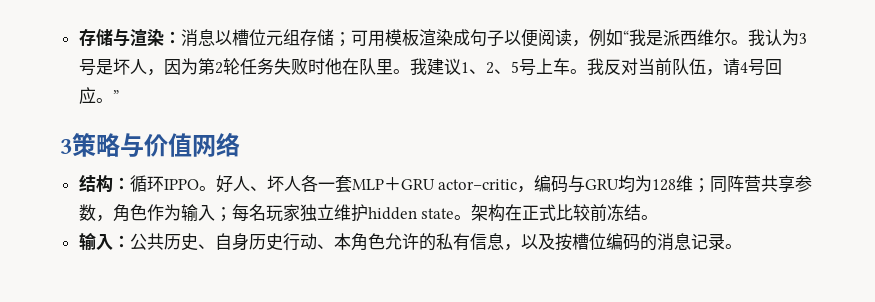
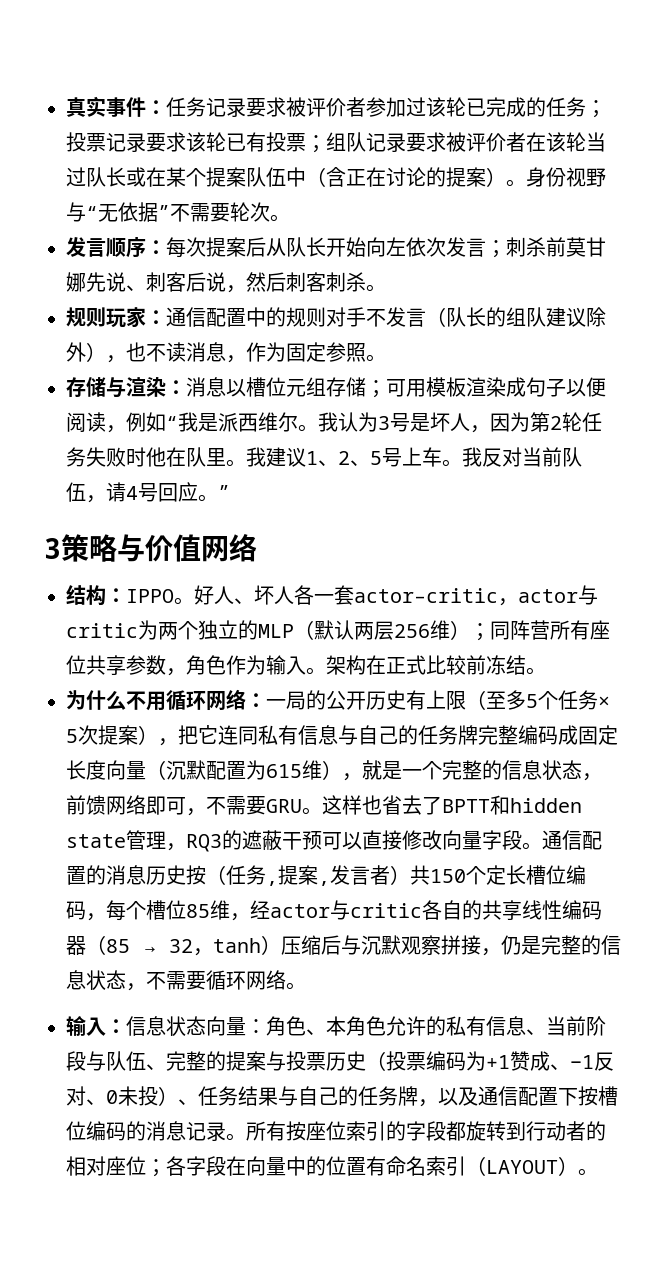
(78, 37) none -> [66,96,606,118] [66,132,606,153] [66,167,606,187] [66,202,290,222] [66,237,606,258] [66,272,386,293] [66,307,606,328] [66,342,386,363] 真实事件：任务记录要求被评价者参加过该轮已完成的任务；投票记录要求该轮已有投票；组队记录要求被评价者在该轮当过队长或在某个提案队伍中（含正在讨论的提案）。身份视野与“无依据”不需要轮次。 // 发言顺序：每次提案后从队长开始向左依次发言；刺杀前莫甘娜先说、刺客后说，然后刺客刺杀。 // 规则玩家：通信配置中的规则对手不发言（队长的组队建议除外），也不读消息，作为固定参照。 //
[129,175,164,192] 循环 -> (126, 595) none
[351,175,762,193] MLP＋GRU actor–critic，编码与GRU均为128维；同阵营 -> [354,585,598,606] [66,620,610,641] [66,655,86,675] actor–critic，actor与critic为两个独立的MLP（默认两层256维）；同阵营所有座位
[214,204,455,222] ；每名玩家独立维护hidden state -> (306, 665) none
[78,232,317,251] 输入：公共历史、自身历史行动 -> [66,689,610,711] [66,725,618,746] [66,760,602,781] [66,795,582,816] [66,830,602,852] [66,865,586,886] [66,900,602,921] [66,935,621,956] [66,970,306,991] [66,1016,306,1036] 为什么不用循环网络：一局的公开历史有上限（至多5个任务× 5次提案），把它连同私有信息与自己的任务牌完整编码成固定长度向量（沉默配置为615维），就是一个完整的信息状态，前馈网络即可，不需要GRU。这样也省去了BPTT和hidden state管理，RQ3的遮蔽干预可以直接修改向量字段。通信配置的消息历史按（任务,提案,发言者）共150个定长槽位编码，每个槽位85维，经actor与critic各自的共享线性编码器（85 → 32，tanh）压缩后与沉默观察拼接，仍是完整的信息状态，不需要循环网络。 // 输入：信息状态向量：角色
[503,233,555,251] ，以及 -> [526,1016,606,1036] [66,1051,614,1071] [66,1086,578,1107] 、当前阶段与队伍、完整的提案与投票历史（投票编码为+1赞成、−1反对、0未投）、任务结果与自己的任务牌，以及通信配置下
(742, 246) none -> [246,1121,606,1141] [66,1156,598,1177] 所有按座位索引的字段都旋转到行动者的相对座位；各字段在向量中的位置有命名索引（LAYOUT）。

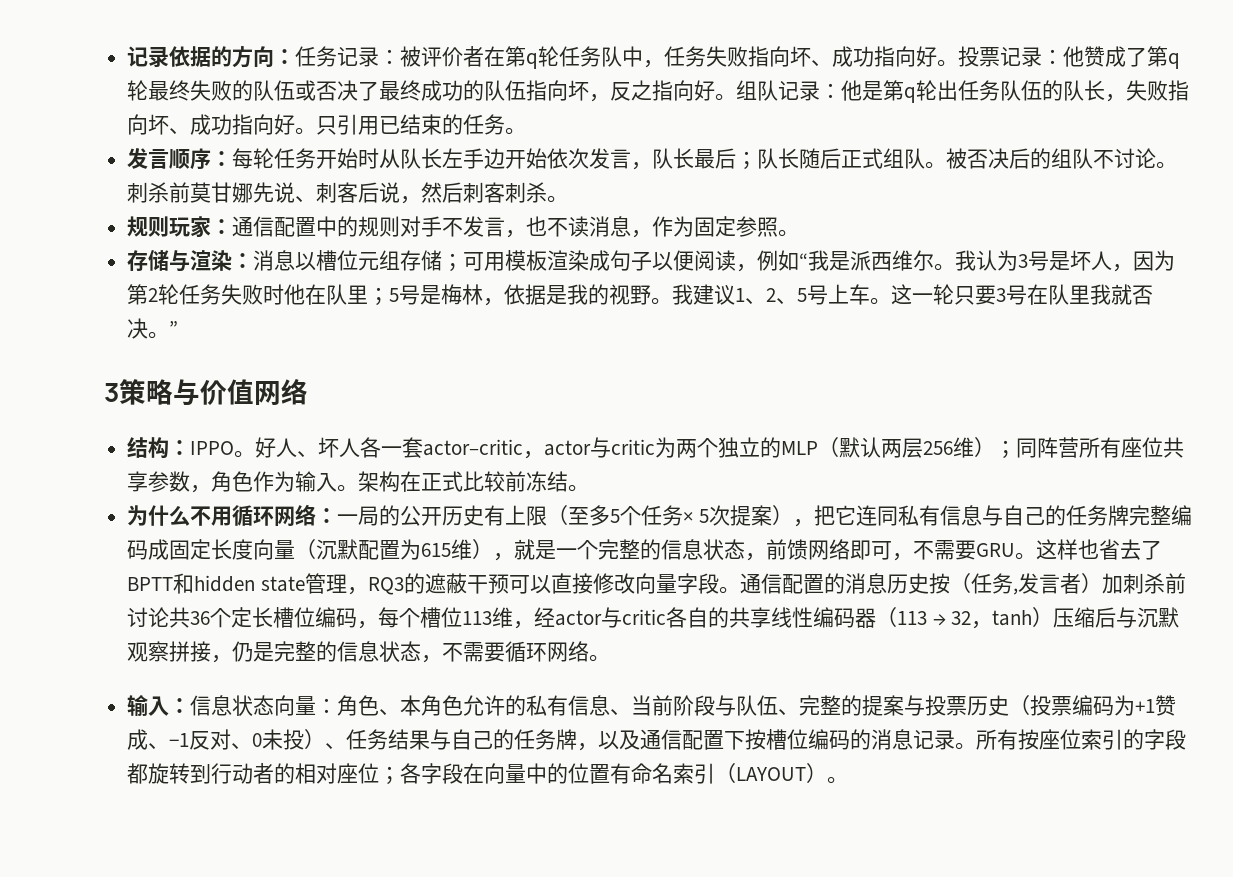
[66,96,606,118] [66,132,606,153] [66,167,606,187] [66,202,290,222] [66,237,506,258] 真实事件：任务记录要求被评价者参加过该轮已完成的任务；投票记录要求该轮已有投票；组队记录要求被评价者在该轮当过队长或在某个提案队伍中（含正在讨论的提案）。身份视野与“无依据”不需要轮次。 // 发言顺序：每次提案后从队长开始向左依次发言； -> [127,46,1181,69] [127,80,1190,103] [127,114,527,135] [127,148,1178,170] 记录依据的方向：任务记录：被评价者在第q轮任务队中，任务失败指向坏、成功指向好。投票记录：他赞成了第q轮最终失败的队伍或否决了最终成功的队伍指向坏，反之指向好。组队记录：他是第q轮出任务队伍的队长，失败指向坏、成功指向好。只引用已结束的任务。 // 发言顺序：每轮任务开始时从队长左手边开始依次发言，队长最后；队长随后正式组队。被否决后的组队不讨论。
[426,307,606,327] [66,342,106,362] （队长的组队建议除外） -> (506, 227) none
(226, 457) none -> [368,284,652,306] ；5号是梅林，依据是我的视野
[462,447,582,467] [66,482,198,503] 我反对当前队伍，请4号回应 -> [891,284,1154,305] [127,318,149,339] 这一轮只要3号在队里我就否决
[278,865,466,886] 提案,发言者）共150 -> [1017,573,1186,594] [127,607,211,628] 发言者）加刺杀前讨论共36
[186,904,210,918] 85 -> [462,611,493,625] 113
[106,939,130,953] 85 -> [897,611,928,625] 113

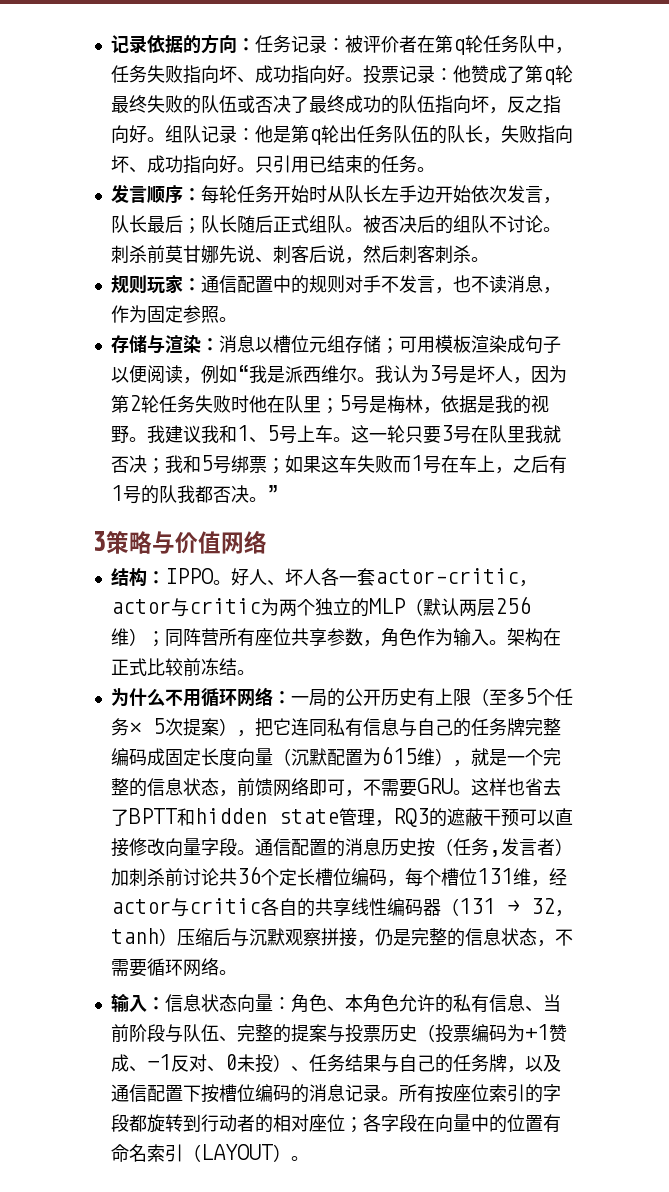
[735,288,777,304] 1、2 -> [200,425,249,443] 我和1
(149, 328) none -> [146,455,567,474] [110,485,249,504] ；我和5号绑票；如果这车失败而1号在车上，之后有1号的队我都否决
[462,611,493,625] 113 -> [476,868,513,884] 131
[897,611,928,625] 113 -> [458,898,495,914] 131

